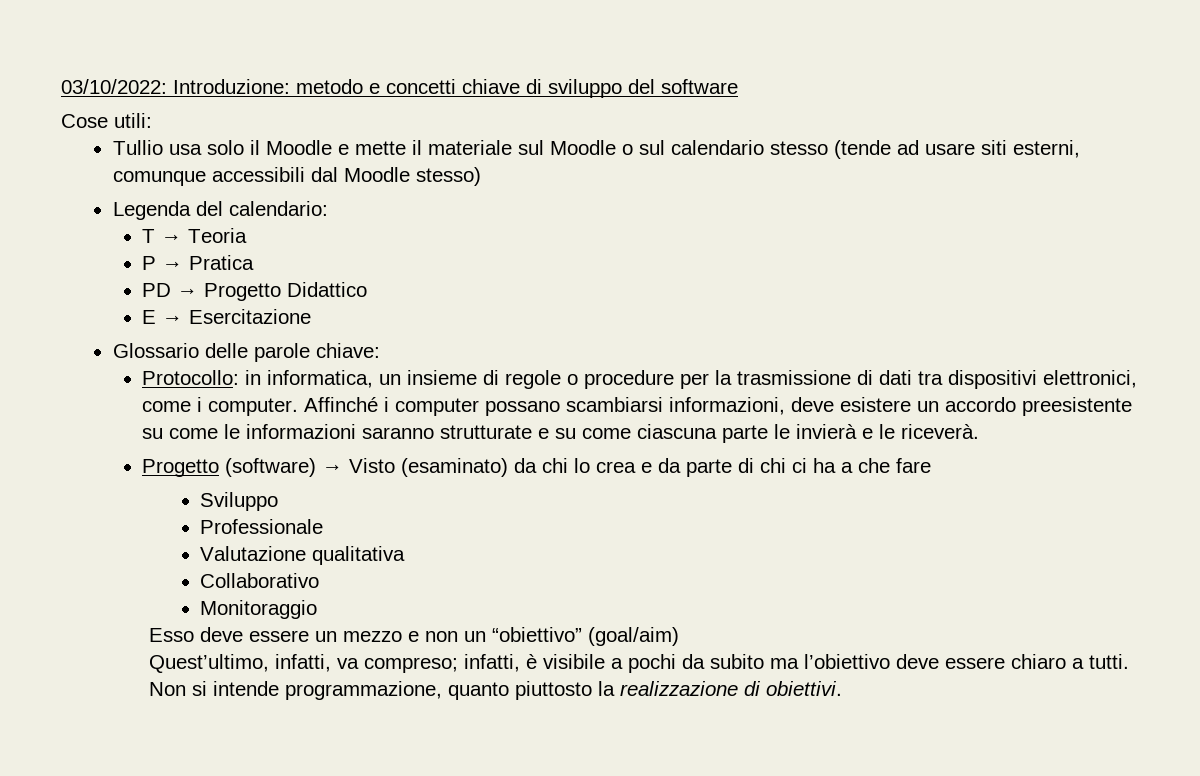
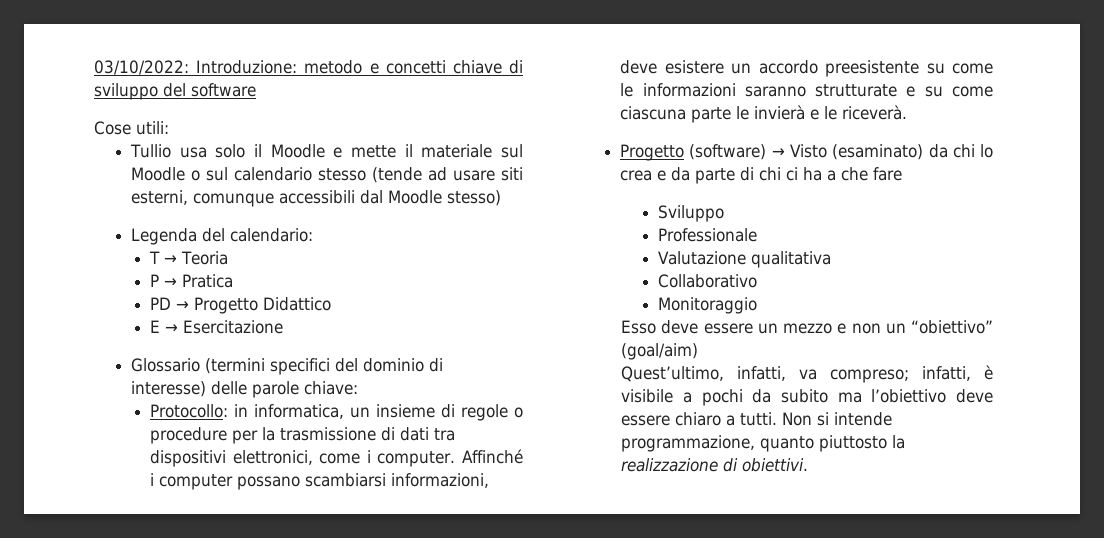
(199, 350) none -> [205,358,444,375] [131,381,207,397] (termini specifici del dominio di interesse)

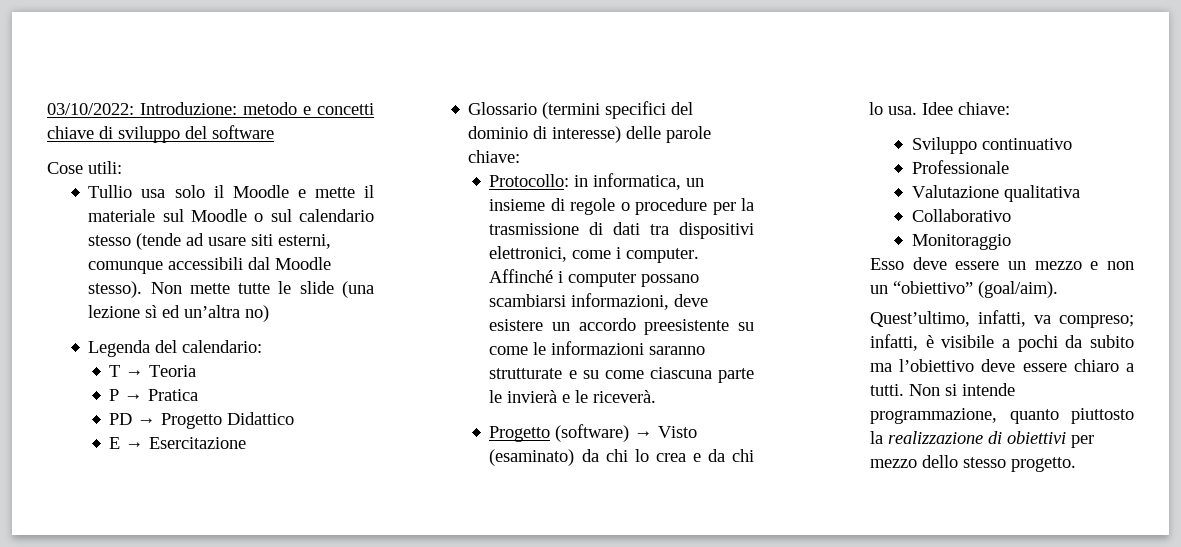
[447,190,502,206] stesso) -> [88,281,374,298] [88,305,270,322] stesso). Non mette tutte le slide (una lezione sì ed un’altra no)
[695,167,903,184] parte di chi ci ha a che fare -> [732,449,754,462] [869,102,1011,115] chi lo usa. Idee chiave:
(725, 213) none -> [981,138,1072,150] continuativo
[621,343,699,360] (goal/aim) -> [978,281,1059,298] (goal/aim).
[742,458,809,472] obiettivi. -> [1007,431,1095,448] [870,455,1077,472] obiettivi per mezzo dello stesso progetto.

